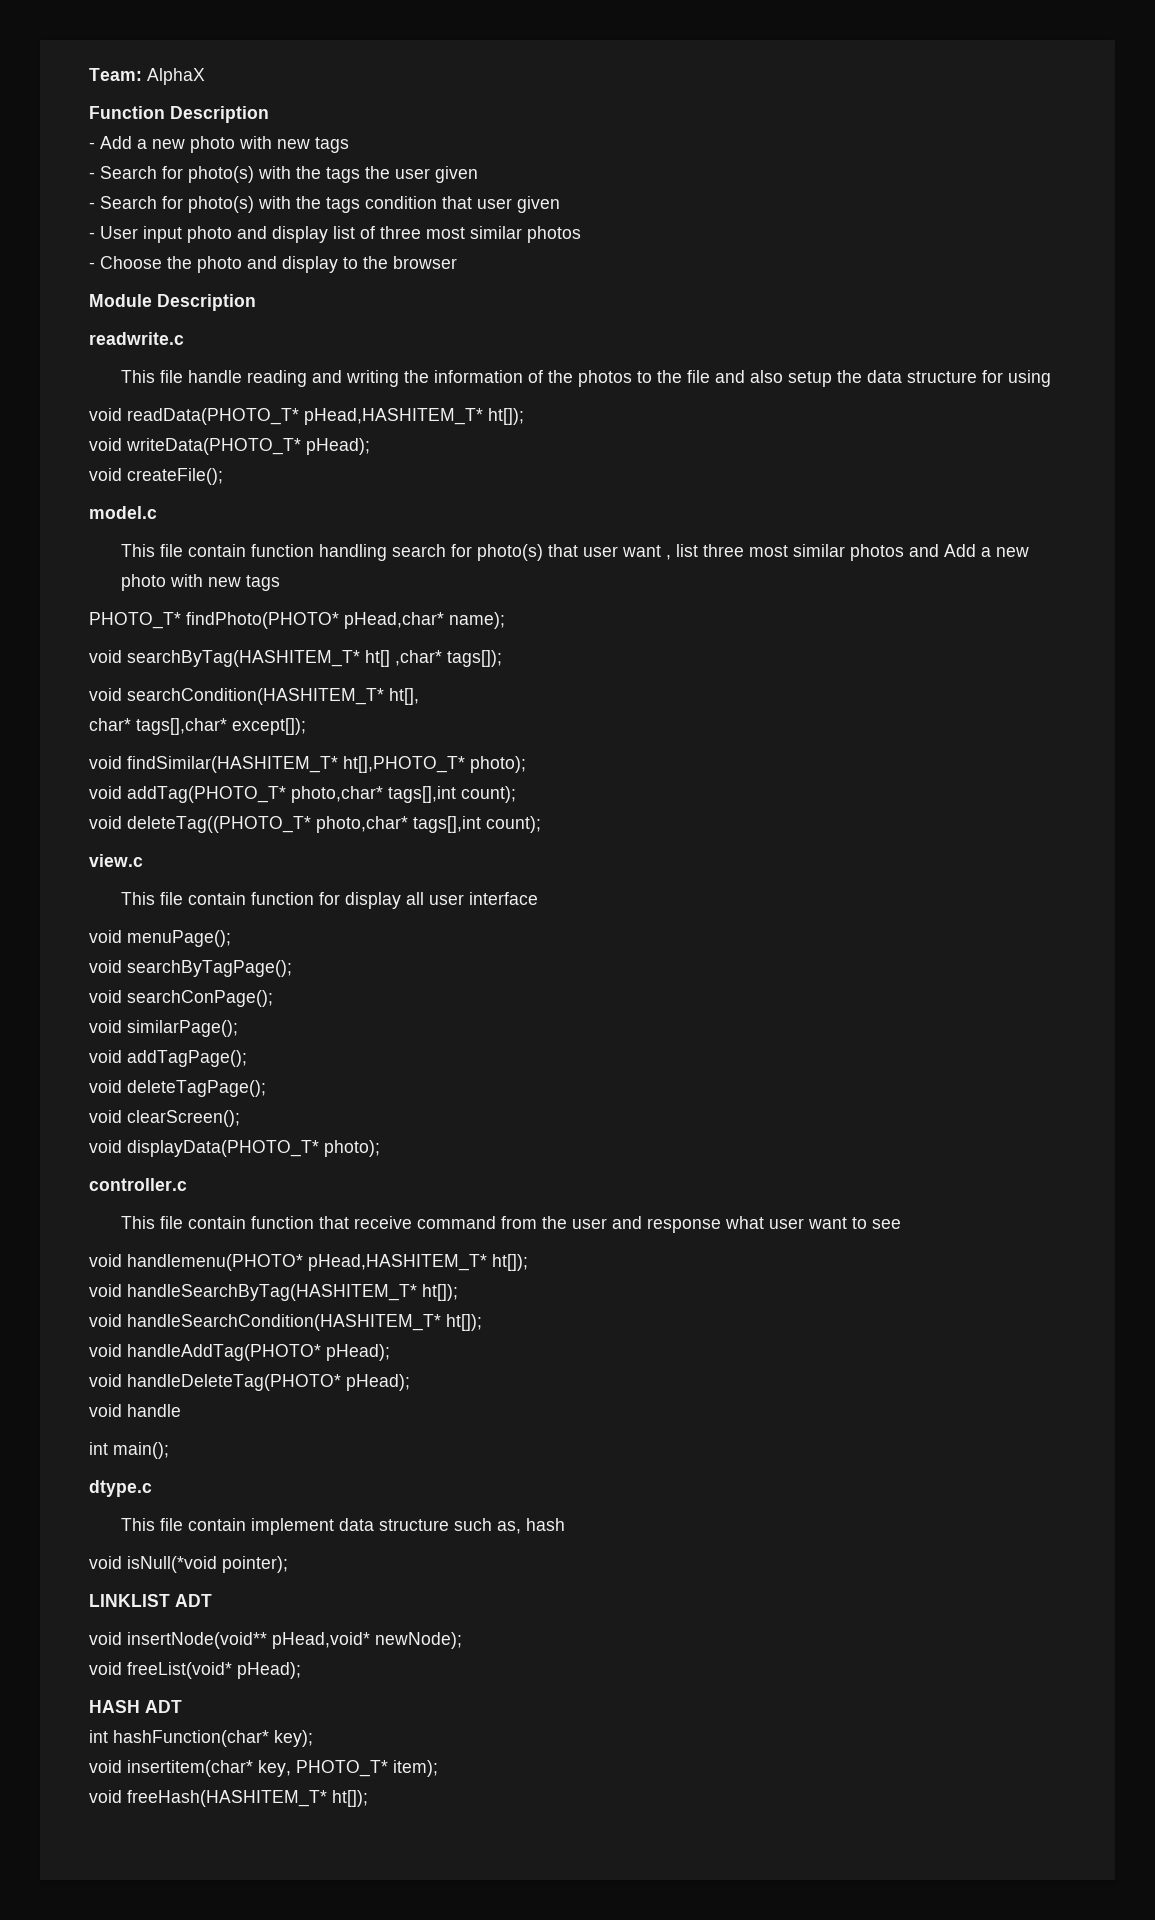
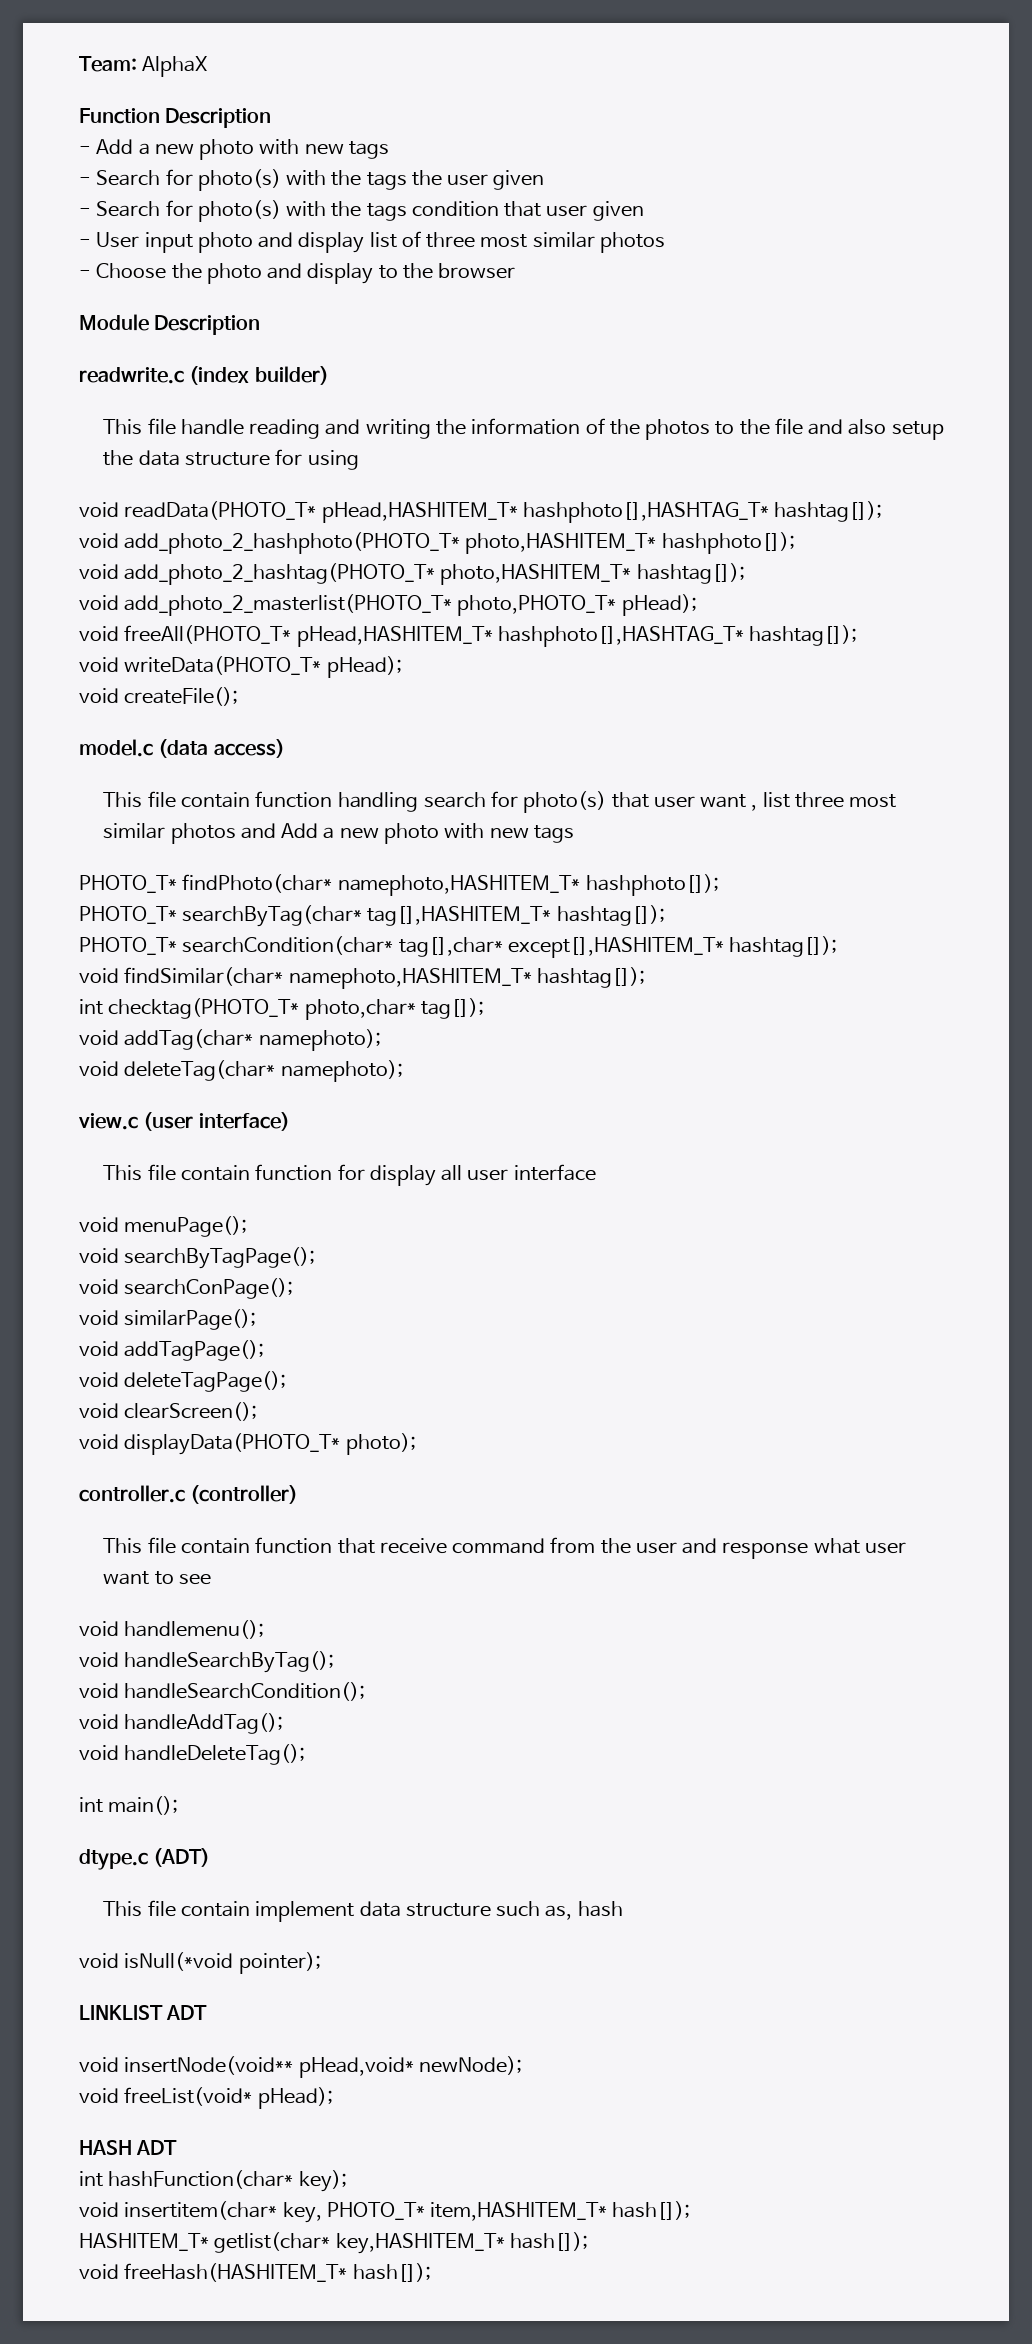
(184, 338) none -> [189,366,329,385] (index builder)
[488,408,524,425] ht[]); -> [522,501,882,523] [79,532,795,554] [79,563,745,585] [79,594,697,616] [79,625,857,647] hashphoto[],HASHTAG_T* hashtag[]); // void add_photo_2_hashphoto(PHOTO_T* photo,HASHITEM_T* hashphoto[]); // void add_photo_2_hashtag(PHOTO_T* photo,HASHITEM_T* hashtag[]); // void add_photo_2_masterlist(PHOTO_T* photo,PHOTO_T* pHead); // void freeAll(PHOTO_T* pHead,HASHITEM_T* hashphoto[],HASHTAG_T* hashtag[]);
(157, 512) none -> [158,739,285,758] (data access)
[186,612,505,629] [89,650,502,667] [89,688,419,705] [89,718,306,735] [89,756,526,773] [89,786,516,803] [89,816,541,833] findPhoto(PHOTO* pHead,char* name); // void searchByTag(HASHITEM_T* ht[] ,char* tags[]); // void searchCondition(HASHITEM_T* ht[], // char* tags[],char* except[]); // void findSimilar(HASHITEM_T* ht[],PHOTO_T* photo); // void addTag(PHOTO_T* photo,char* tags[],int count); // void deleteTag((PHOTO_T* photo,char* tags[],int count); -> [182,874,719,896] [79,905,665,927] [79,936,838,958] [79,967,645,989] [79,998,484,1020] [79,1029,381,1051] [79,1060,403,1082] findPhoto(char* namephoto,HASHITEM_T* hashphoto[]); // PHOTO_T* searchByTag(char* tag[],HASHITEM_T* hashtag[]); // PHOTO_T* searchCondition(char* tag[],char* except[],HASHITEM_T* hashtag[]); // void findSimilar(char* namephoto,HASHITEM_T* hashtag[]); // int checktag(PHOTO_T* photo,char* tag[]); // void addTag(char* namephoto); // void deleteTag(char* namephoto);
(143, 860) none -> [143,1112,290,1131] (user interface)
(187, 1184) none -> [190,1485,299,1504] (controller)
[127,1254,528,1271] [89,1284,458,1301] [89,1314,482,1331] [89,1344,390,1361] [89,1374,410,1391] [89,1404,181,1417] handlemenu(PHOTO* pHead,HASHITEM_T* ht[]); // void handleSearchByTag(HASHITEM_T* ht[]); // void handleSearchCondition(HASHITEM_T* ht[]); // void handleAddTag(PHOTO* pHead); // void handleDeleteTag(PHOTO* pHead); // void handle -> [124,1620,265,1639] [79,1651,335,1673] [79,1682,366,1701] [79,1713,284,1734] [79,1744,306,1765] handlemenu(); // void handleSearchByTag(); // void handleSearchCondition(); // void handleAddTag(); // void handleDeleteTag();
(152, 1488) none -> [153,1848,211,1867] (ADT)
[393,1760,438,1777] item); -> [430,2201,691,2221] [79,2232,588,2254] item,HASHITEM_T* hash[]); // HASHITEM_T* getlist(char* key,HASHITEM_T* hash[]);
[332,1790,368,1807] ht[]); -> [352,2263,431,2282] hash[]);

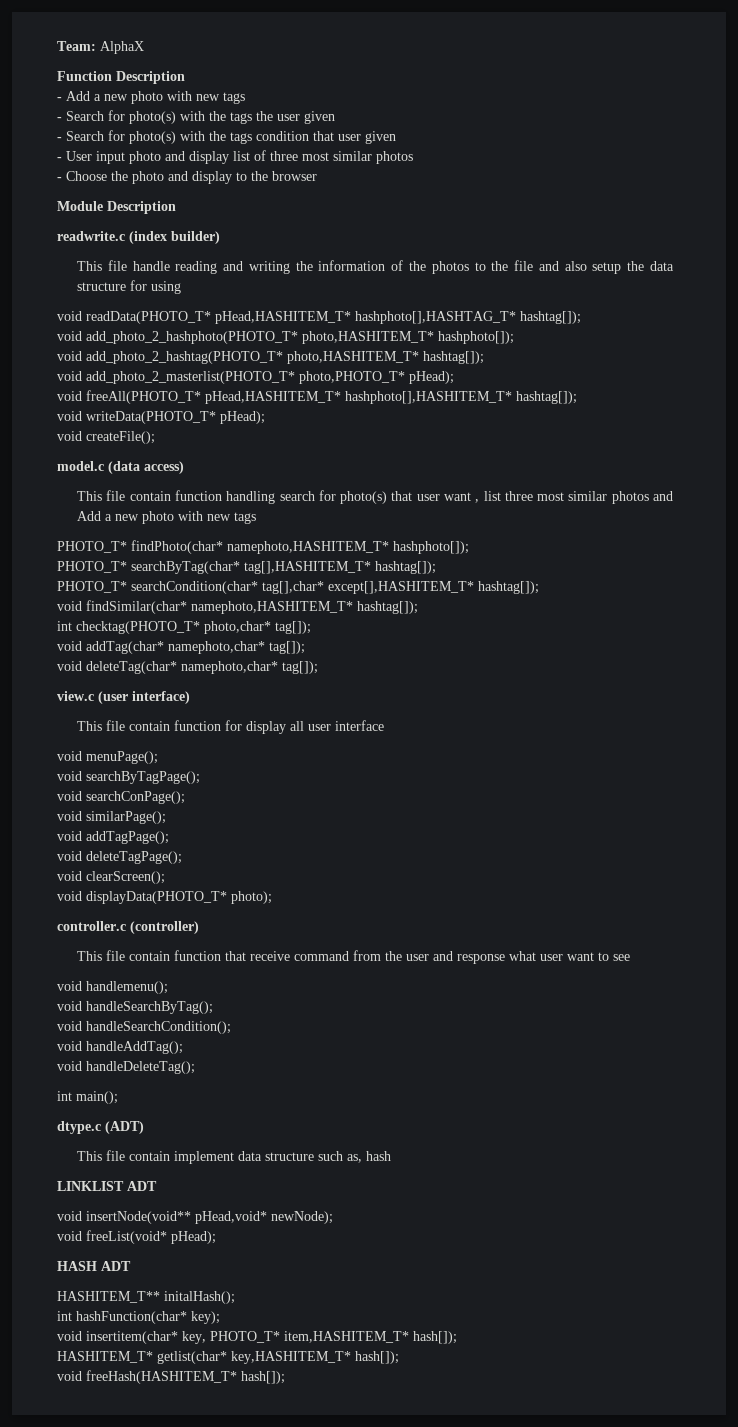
[497,626,744,647] hashphoto[],HASHTAG_T* -> [345,391,512,404] hashphoto[],HASHITEM_T*
[258,1029,381,1051] namephoto); -> [168,641,305,654] namephoto,char* tag[]);
[280,1060,403,1082] namephoto); -> [181,661,318,674] namephoto,char* tag[]);
[79,1952,321,1974] // void isNull(*void pointer); -> (392, 1156) none
(178, 2147) none -> [57,1291,235,1304] // HASHITEM_T** initalHash();

